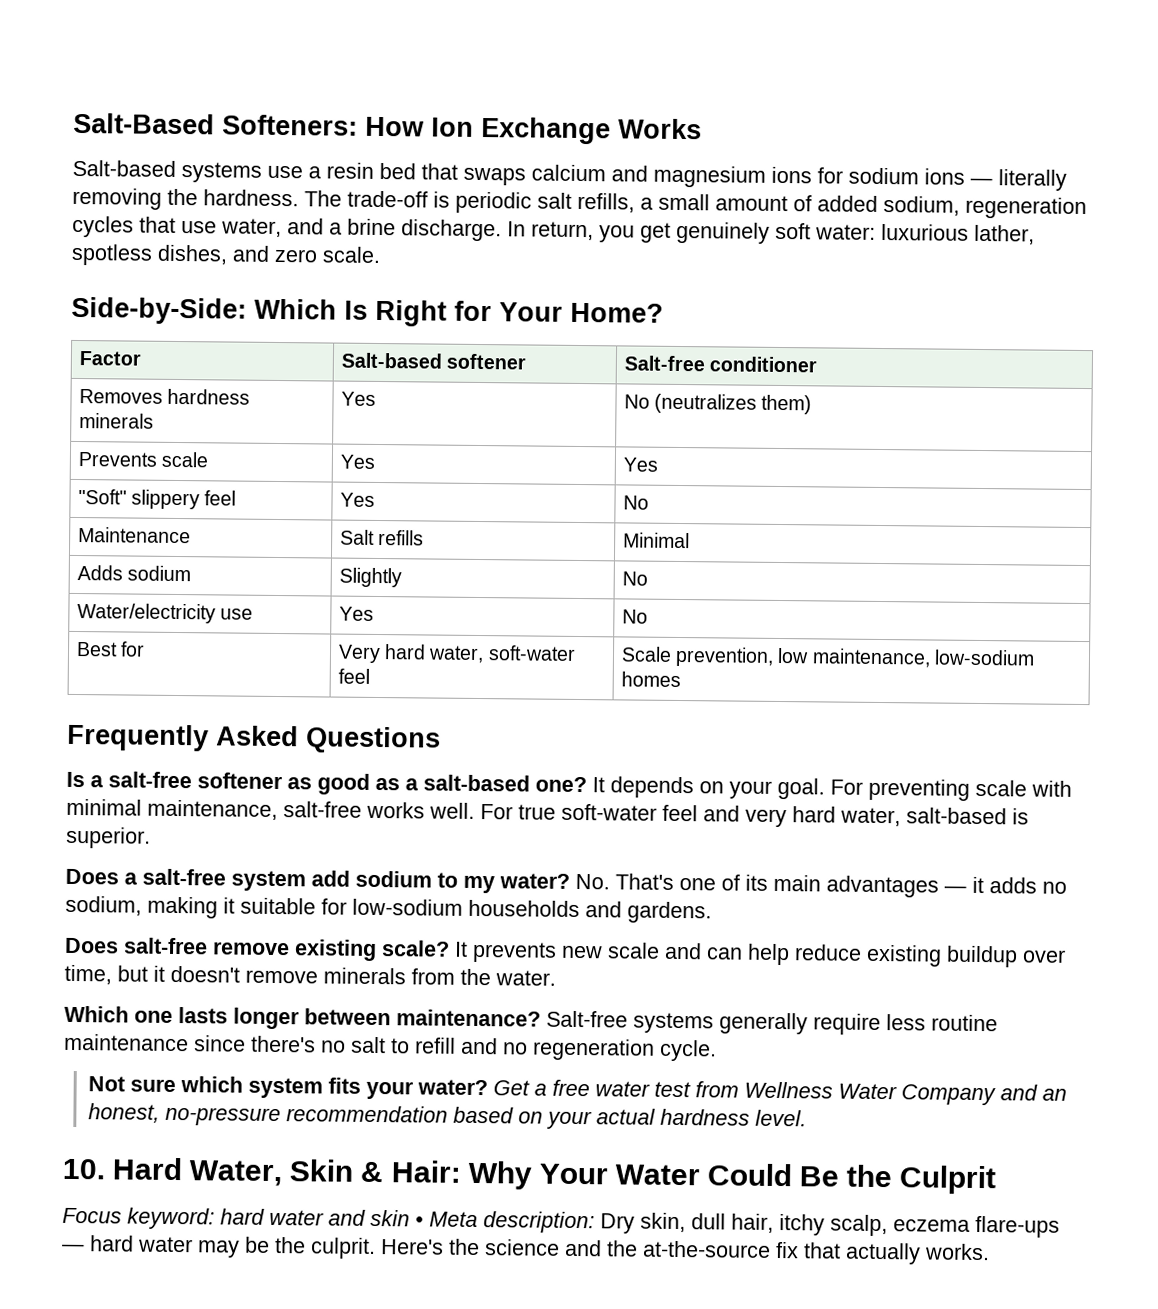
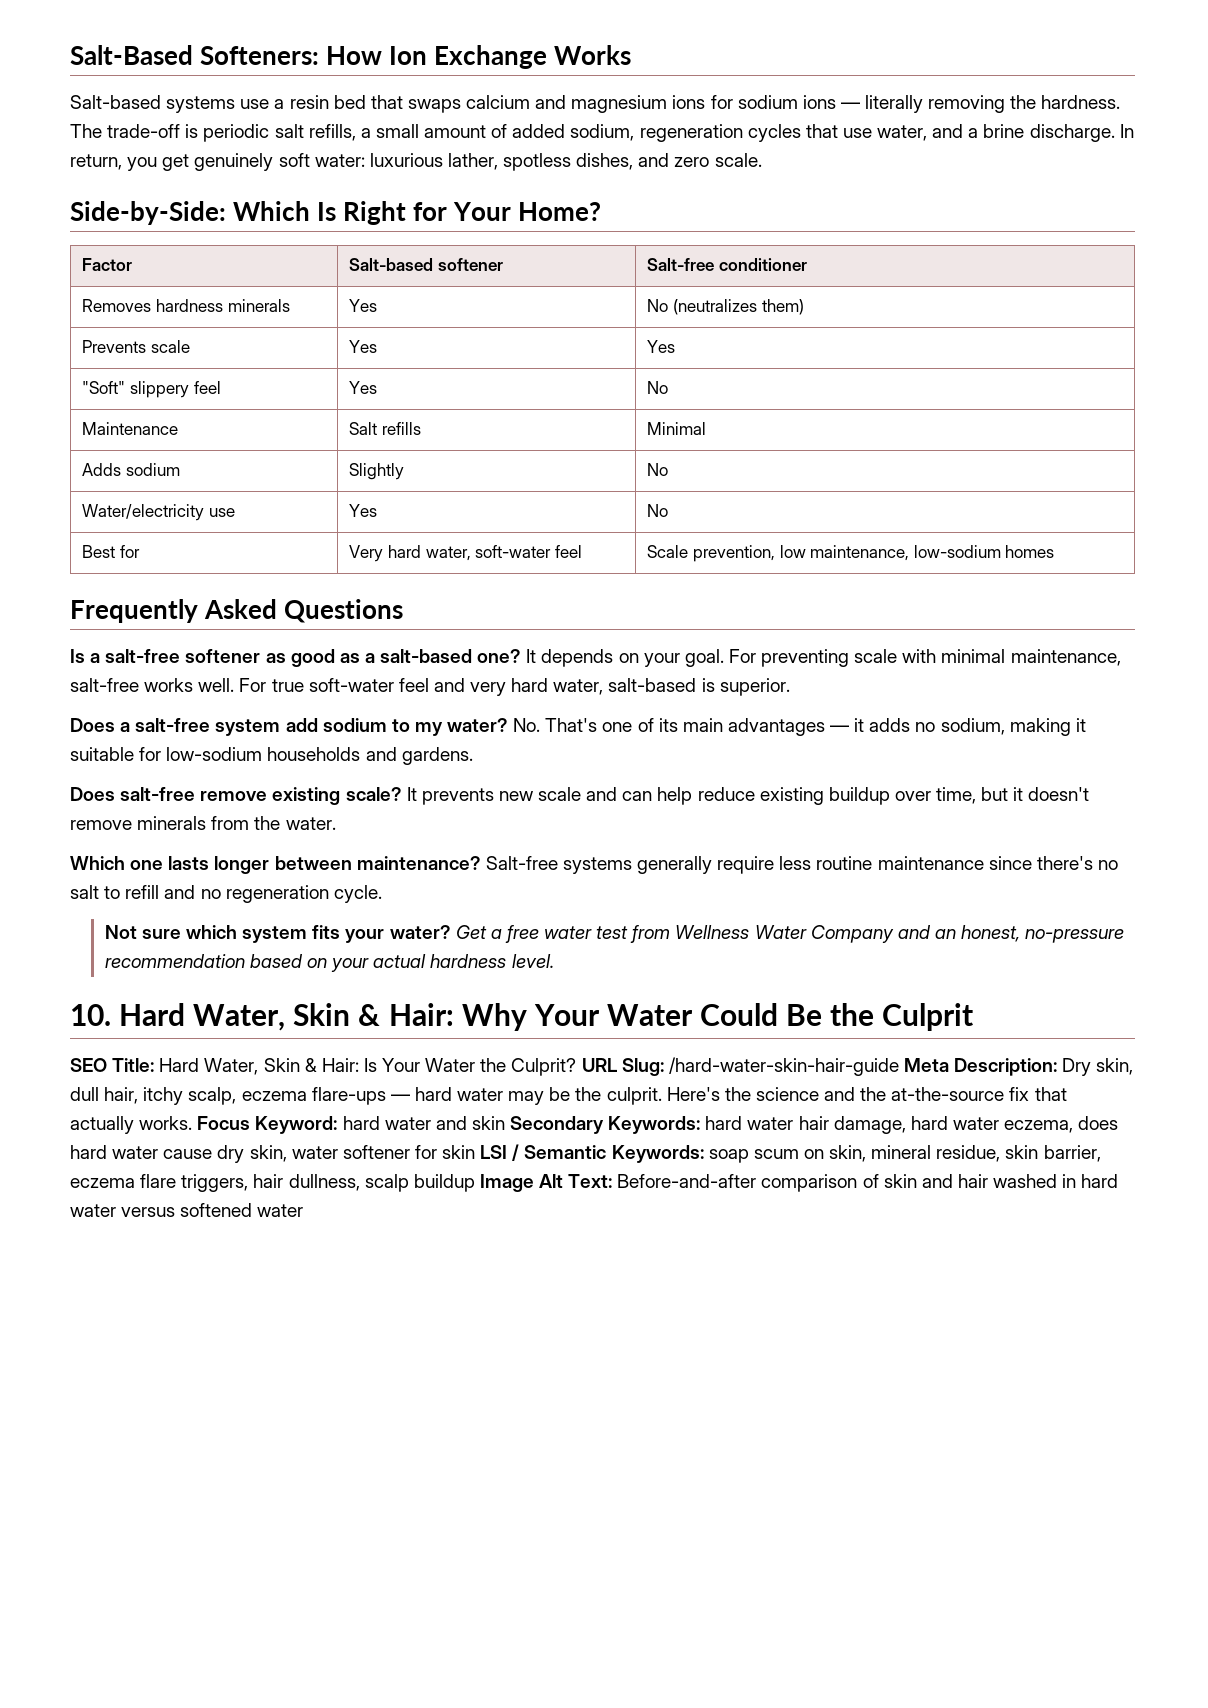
[62,1207,595,1234] Focus keyword: hard water and skin • Meta description: -> [70,1057,1058,1076] SEO Title: Hard Water, Skin & Hair: Is Your Water the Culprit? URL Slug: /hard-water-skin-hair-guide Meta Description:
(990, 1252) none -> [197,1116,1119,1134] [70,1144,1101,1163] [70,1174,1119,1192] [70,1203,304,1217] Focus Keyword: hard water and skin Secondary Keywords: hard water hair damage, hard water eczema, does hard water cause dry skin, water softener for skin LSI / Semantic Keywords: soap scum on skin, mineral residue, skin barrier, eczema flare triggers, hair dullness, scalp buildup Image Alt Text: Before-and-after comparison of skin and hair washed in hard water versus softened water

